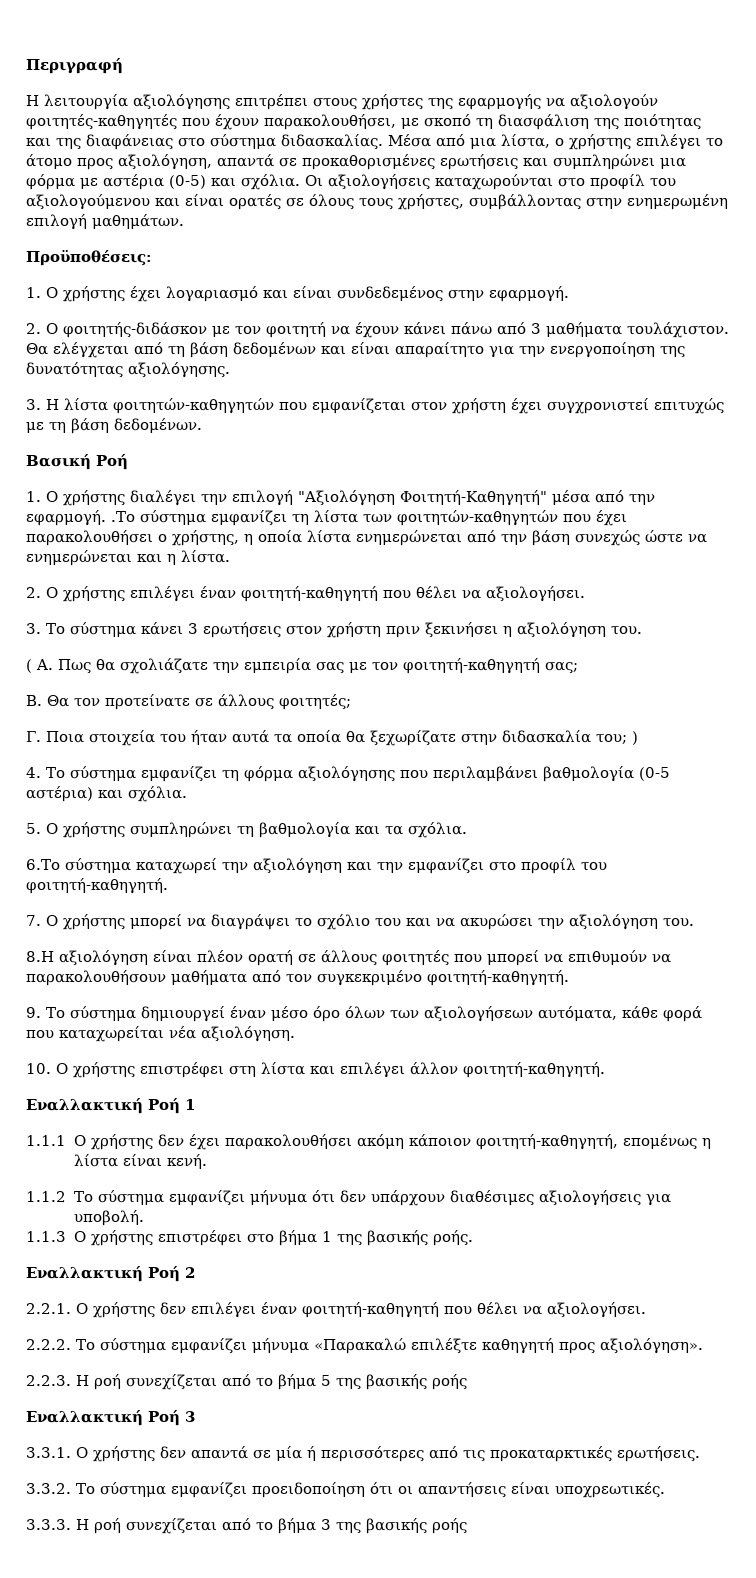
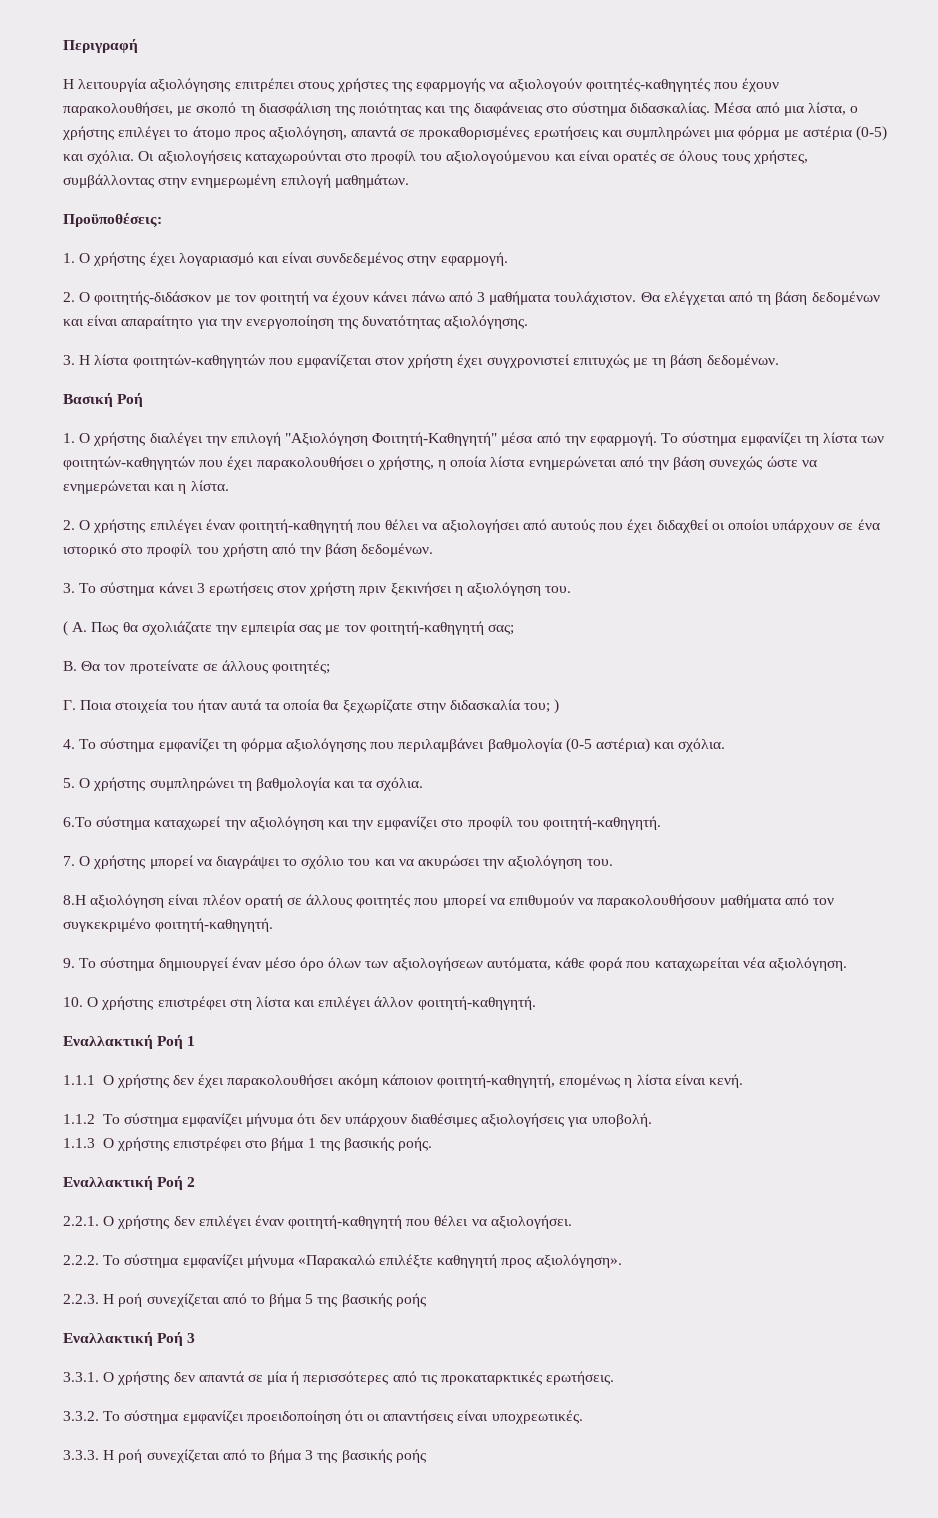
[111,511,135,522] .Το -> [661,433,679,443] Το
[486,586,585,602] αξιολογήσει. -> [441,519,880,533] [63,543,434,557] αξιολογήσει από αυτούς που έχει διδαχθεί οι οποίοι υπάρχουν σε ένα ιστορικό στο προφίλ του χρήστη από την βάση δεδομένων.

